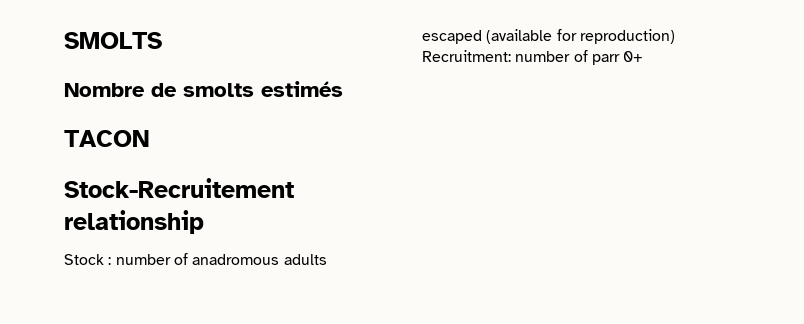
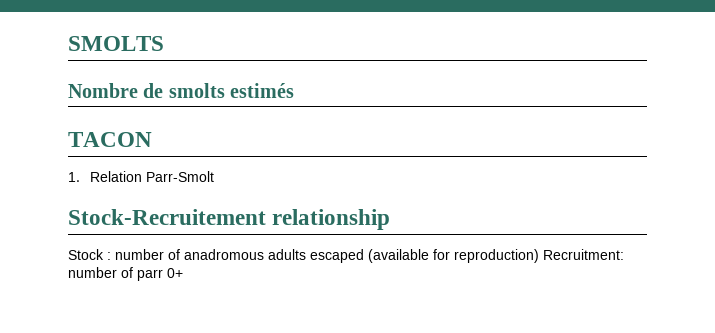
(150, 138) none -> [68,171,214,182] // 1. Relation Parr-Smolt

